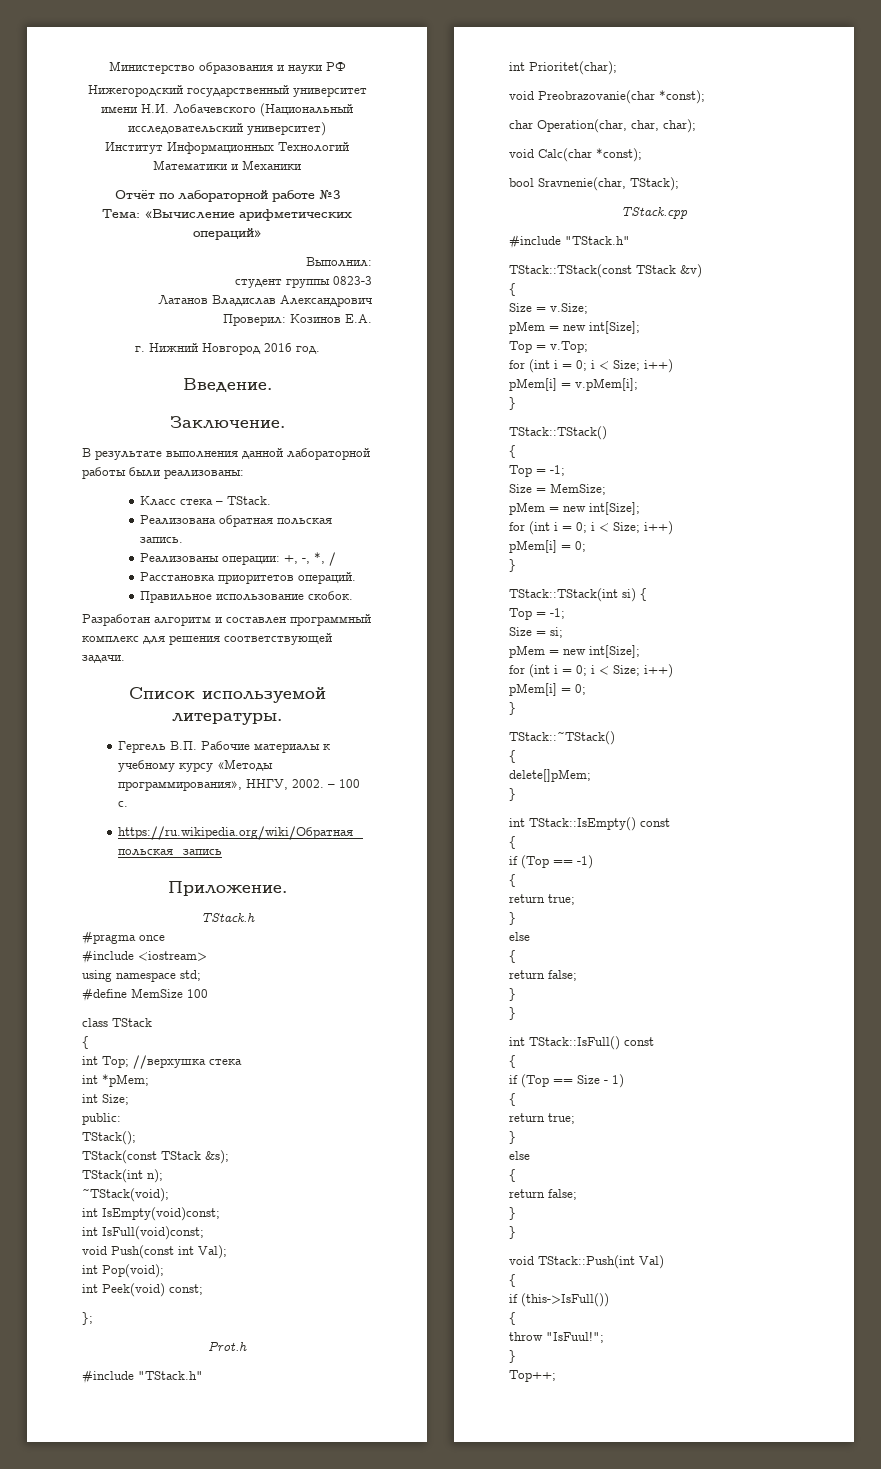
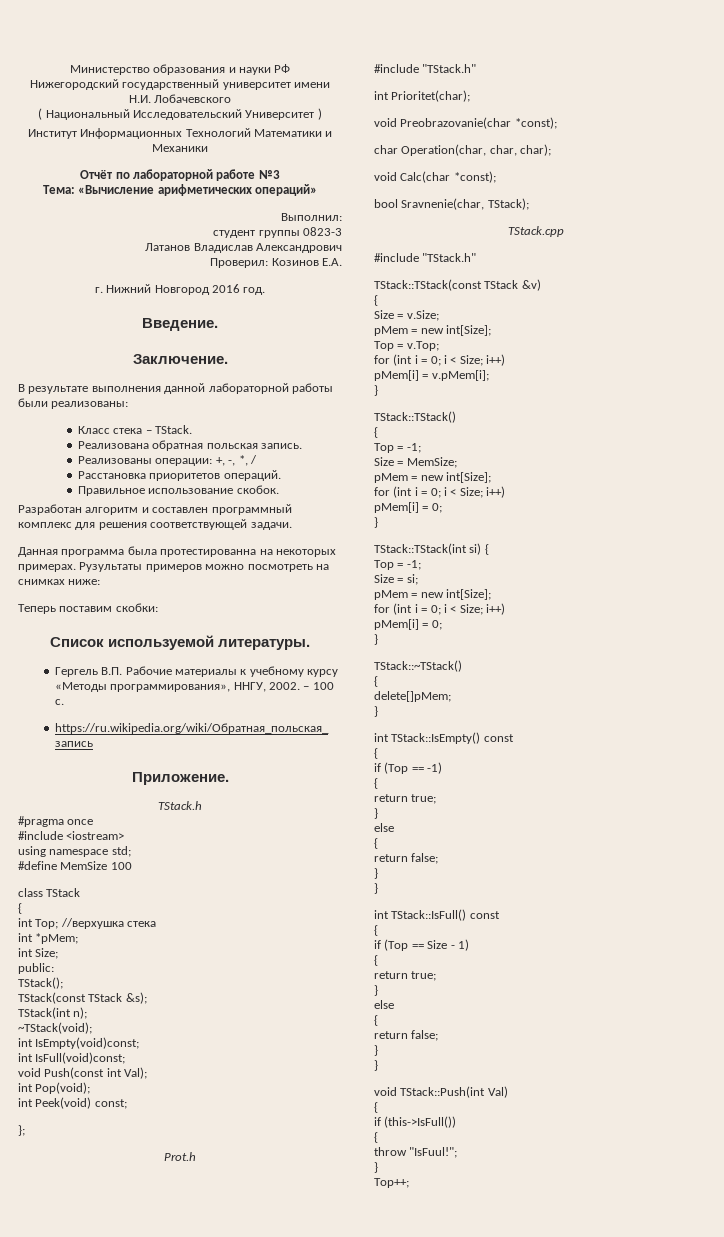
[260,103,353,117] [128,122,326,136] (Национальный исследовательский университет) -> [38,108,322,120] // ( Национальный Исследовательский Университет )
(125, 659) none -> [18,546,336,557] [18,562,329,572] [18,579,101,585] [18,603,158,614] // Данная программа была протестированна на некоторых примерах. Рузультаты примеров можно посмотреть на снимках ниже: // Теперь поставим скобки:

